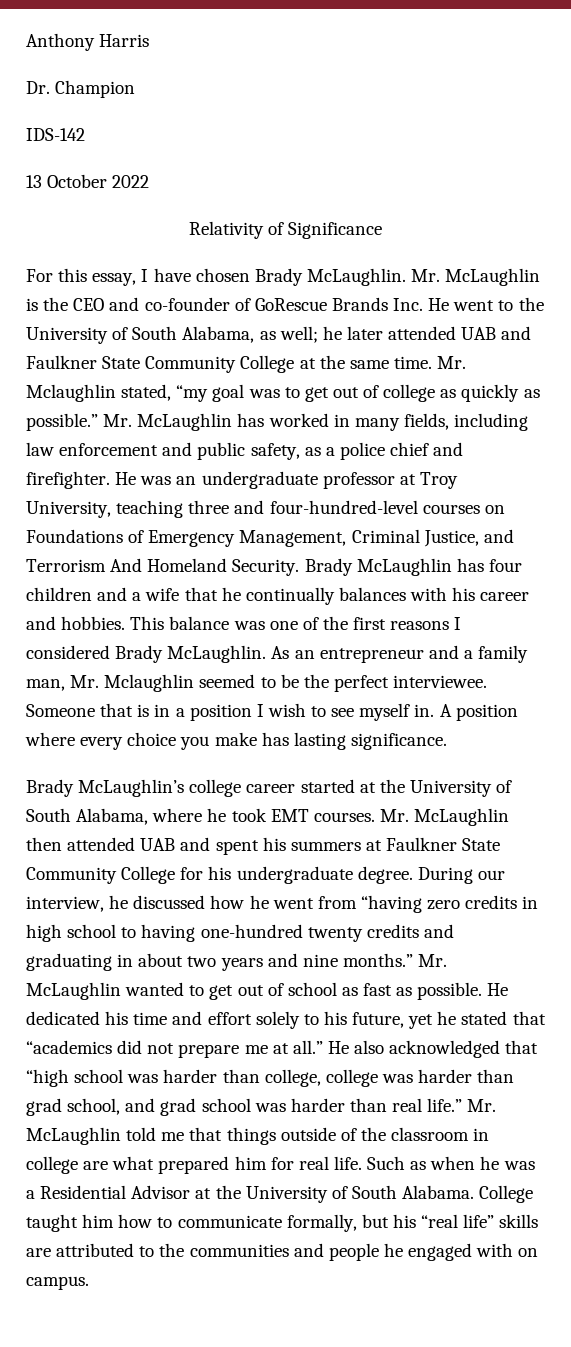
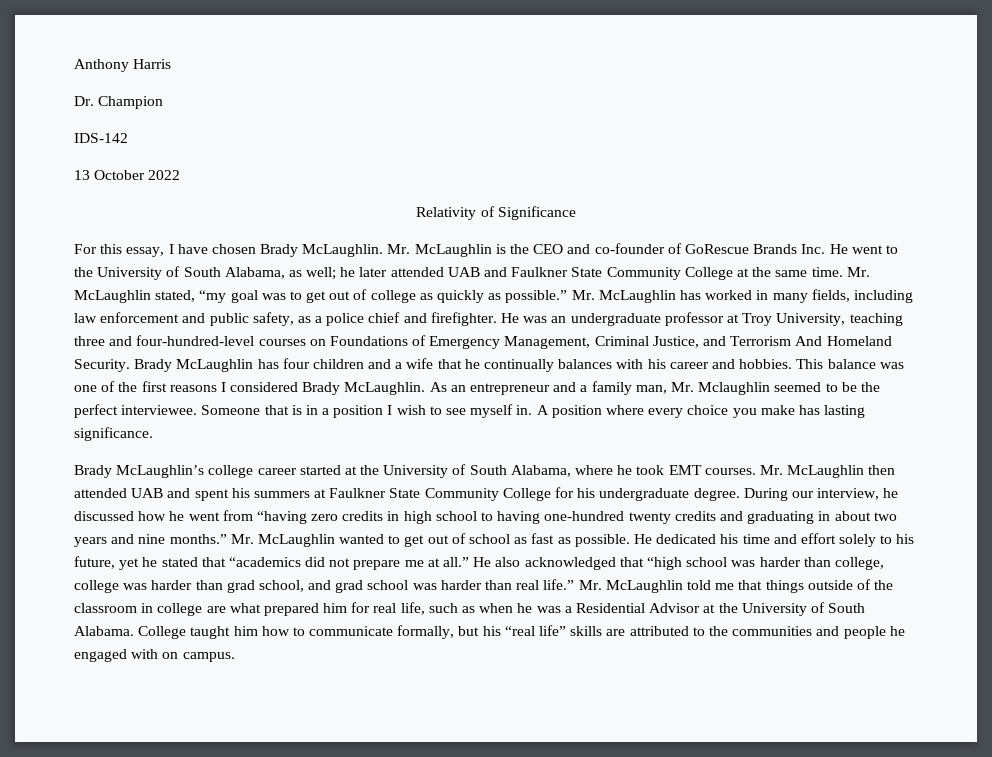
[26,384,116,402] Mclaughlin -> [74,290,151,303] McLaughlin
[333,1156,406,1170] life. Such -> [400,602,458,615] life, such

